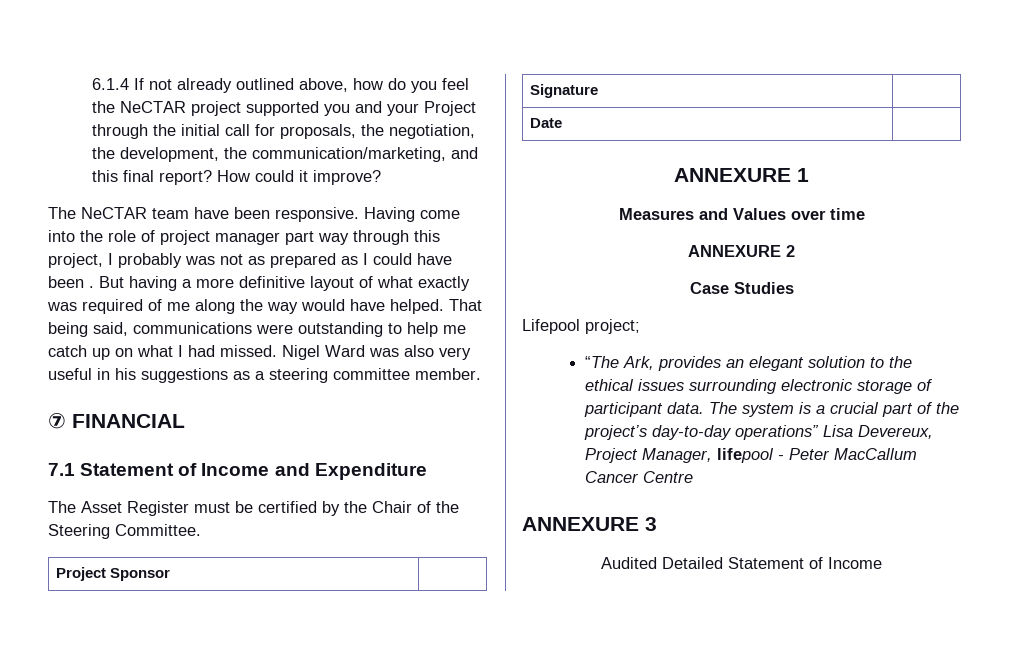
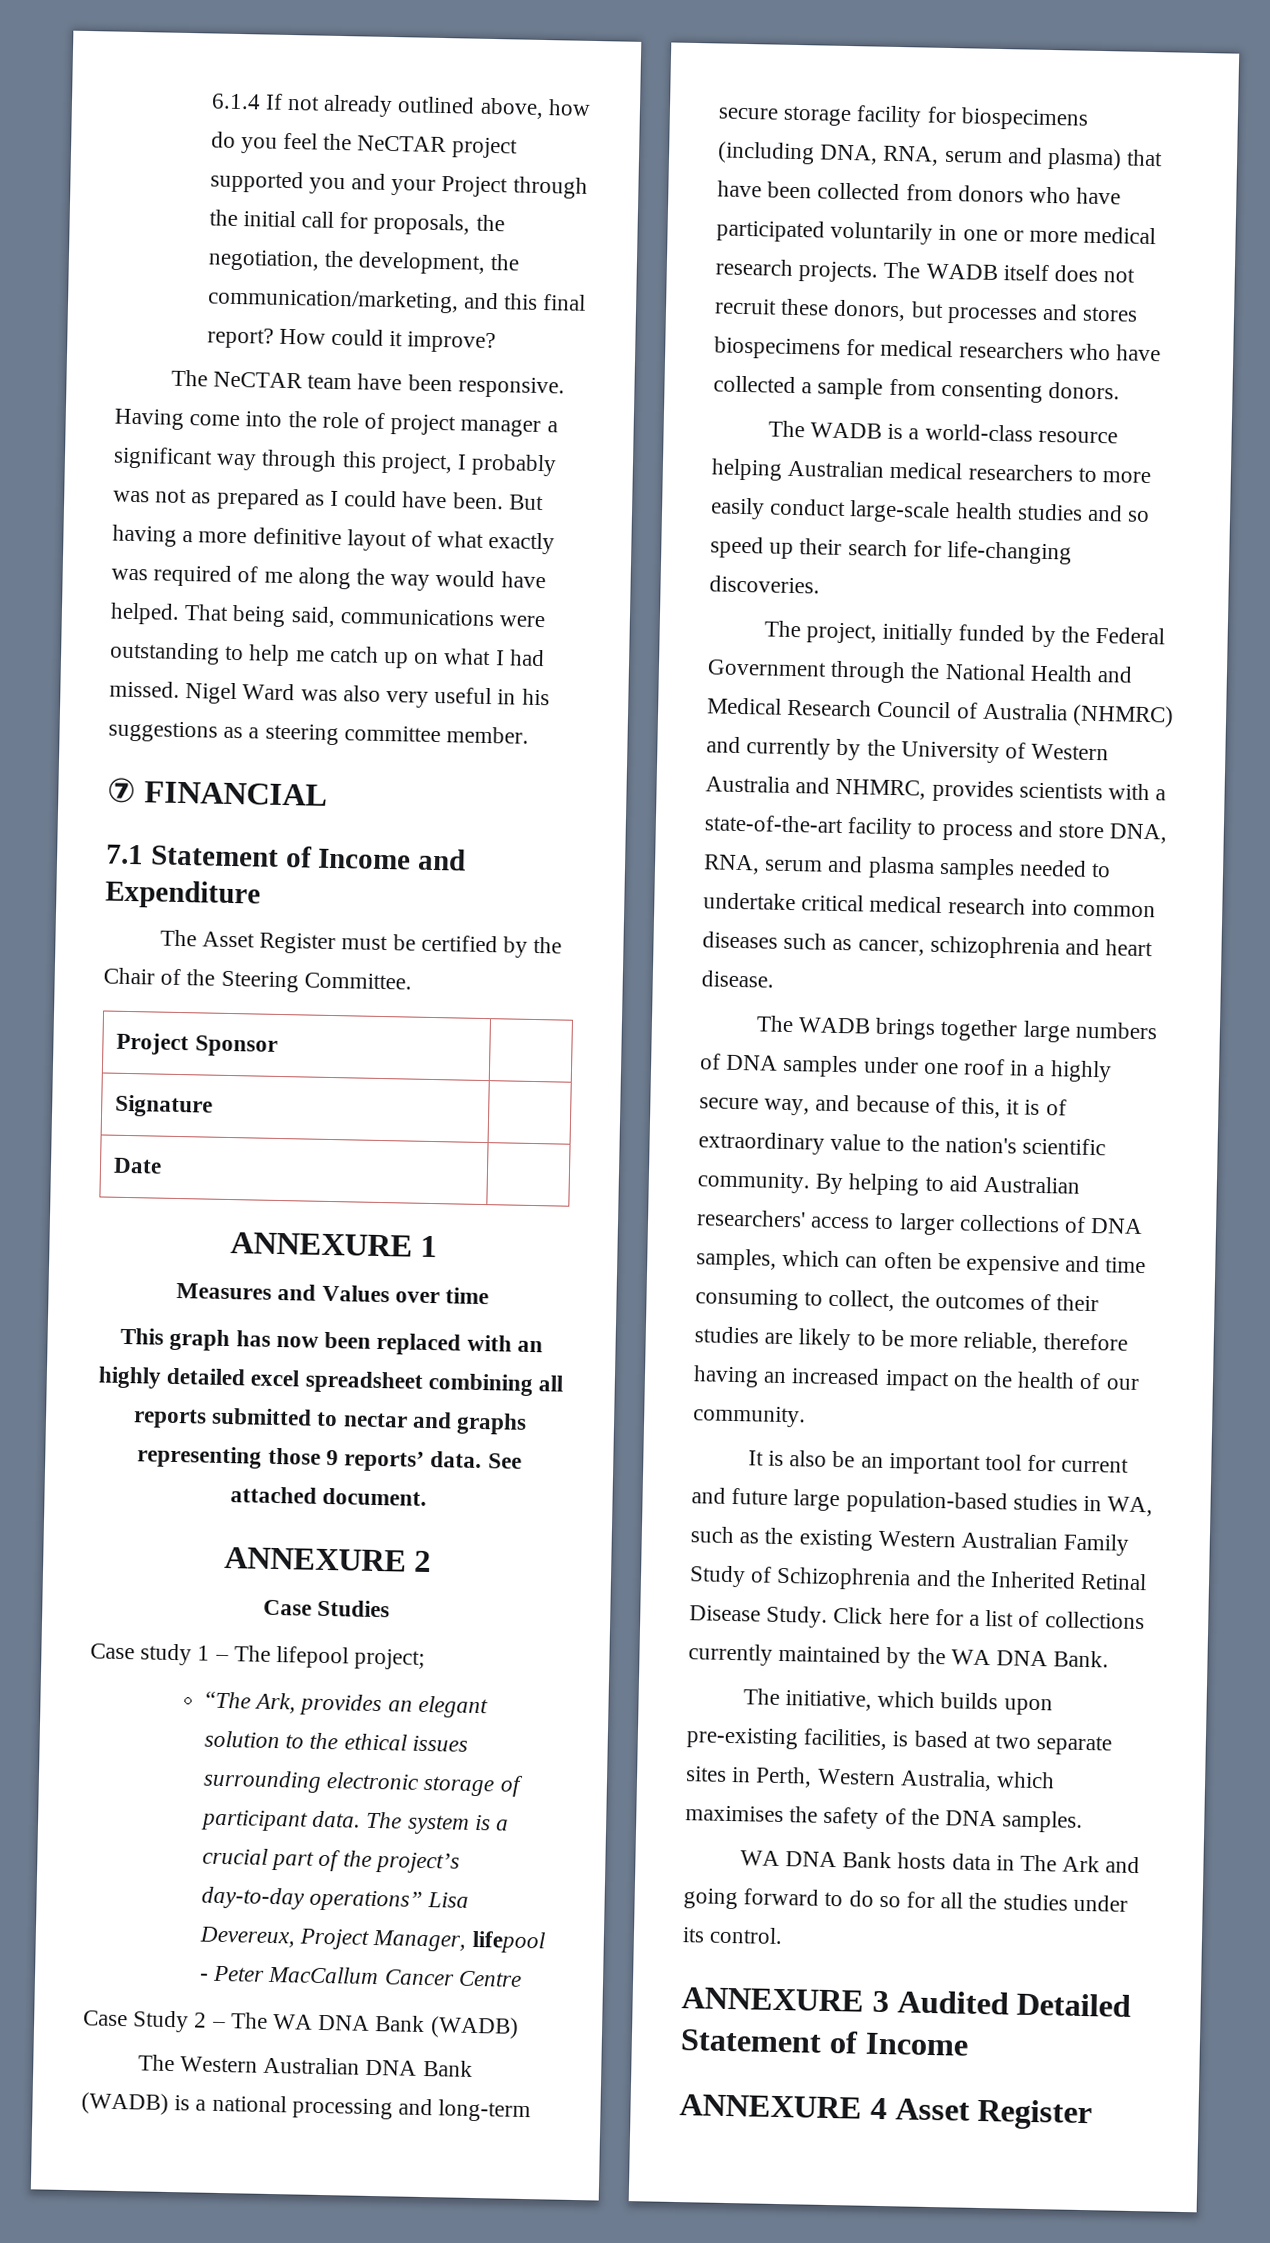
[285,231,314,245] part -> [546,421,558,433] [113,446,213,470] a significant
[48,276,94,288] been . -> [452,492,504,510] been.
[688,245,795,257] [689,282,794,294] [522,319,580,334] ANNEXURE 2 // Case Studies // Lifepool -> [120,1327,543,1356] [97,1366,564,1397] [132,1407,528,1435] [137,1445,522,1472] [229,1486,428,1506] [223,1546,432,1573] [262,1599,391,1618] [90,1643,350,1669] This graph has now been replaced with an highly detailed excel spreadsheet combining all reports submitted to nectar and graphs representing those 9 reports’ data. See attached document. // ANNEXURE 2 // Case Studies // Case study 1 – The lifepool
(693, 477) none -> [83,2010,519,2039] [137,2054,473,2077] [81,2092,532,2123] [718,105,1089,131] [717,141,1164,171] [717,180,1122,205] [716,219,1157,245] [715,258,1136,283] [714,298,1139,325] [714,336,1162,362] [713,375,1121,403] [767,420,1118,444] [711,458,1152,484] [710,497,1151,524] [710,536,1073,565] [709,575,820,594] [763,620,1166,648] [707,659,1134,684] [707,697,1175,728] [706,736,1110,764] [705,775,1167,803] [704,814,1168,844] [703,854,1112,881] [703,892,1157,918] [702,931,1154,960] [701,970,774,988] [755,1015,1158,1043] [700,1053,1112,1083] [699,1094,1067,1119] [698,1131,1107,1156] [697,1171,1081,1196] [696,1209,1144,1236] [696,1248,1147,1277] [695,1288,1100,1312] [694,1326,1129,1354] [693,1365,1140,1392] [693,1405,806,1428] [747,1450,1130,1475] [691,1487,1154,1517] [690,1526,1130,1556] [689,1565,1148,1591] [689,1605,1145,1630] [688,1643,1110,1669] [742,1688,1053,1716] [686,1727,1113,1756] [686,1766,1056,1792] [685,1805,1084,1833] [739,1850,1141,1874] [683,1888,1128,1912] [682,1926,784,1945] // Case Study 2 – The WA DNA Bank (WADB) // The Western Australian DNA Bank (WADB) is a national processing and long-term secure storage facility for biospecimens (including DNA, RNA, serum and plasma) that have been collected from donors who have participated voluntarily in one or more medical research projects. The WADB itself does not recruit these donors, but processes and stores biospecimens for medical researchers who have collected a sample from consenting donors. // The WADB is a world-class resource helping Australian medical researchers to more easily conduct large-scale health studies and so speed up their search for life-changing discoveries. // The project, initially funded by the Federal Government through the National Health and Medical Research Council of Australia (NHMRC) and currently by the University of Western Australia and NHMRC, provides scientists with a state-of-the-art facility to process and store DNA, RNA, serum and plasma samples needed to undertake critical medical research into common diseases such as cancer, schizophrenia and heart disease. // The WADB brings together large numbers of DNA samples under one roof in a highly secure way, and because of this, it is of extraordinary value to the nation's scientific community. By helping to aid Australian researchers' access to larger collections of DNA samples, which can often be expensive and time consuming to collect, the outcomes of their studies are likely to be more reliable, therefore having an increased impact on the health of our community. // It is also be an important tool for current and future large population-based studies in WA, such as the existing Western Australian Family Study of Schizophrenia and the Inherited Retinal Disease Study. Click here for a list of collections currently maintained by the WA DNA Bank. // The initiative, which builds upon pre-existing facilities, is based at two separate sites in Perth, Western Australia, which maximises the safety of the DNA samples. // WA DNA Bank hosts data in The Ark and going forward to do so for all the studies under its control.
(657, 524) // -> (889, 2001) none
(882, 563) none -> [679,2094,1093,2131] // ANNEXURE 4 Asset Register

